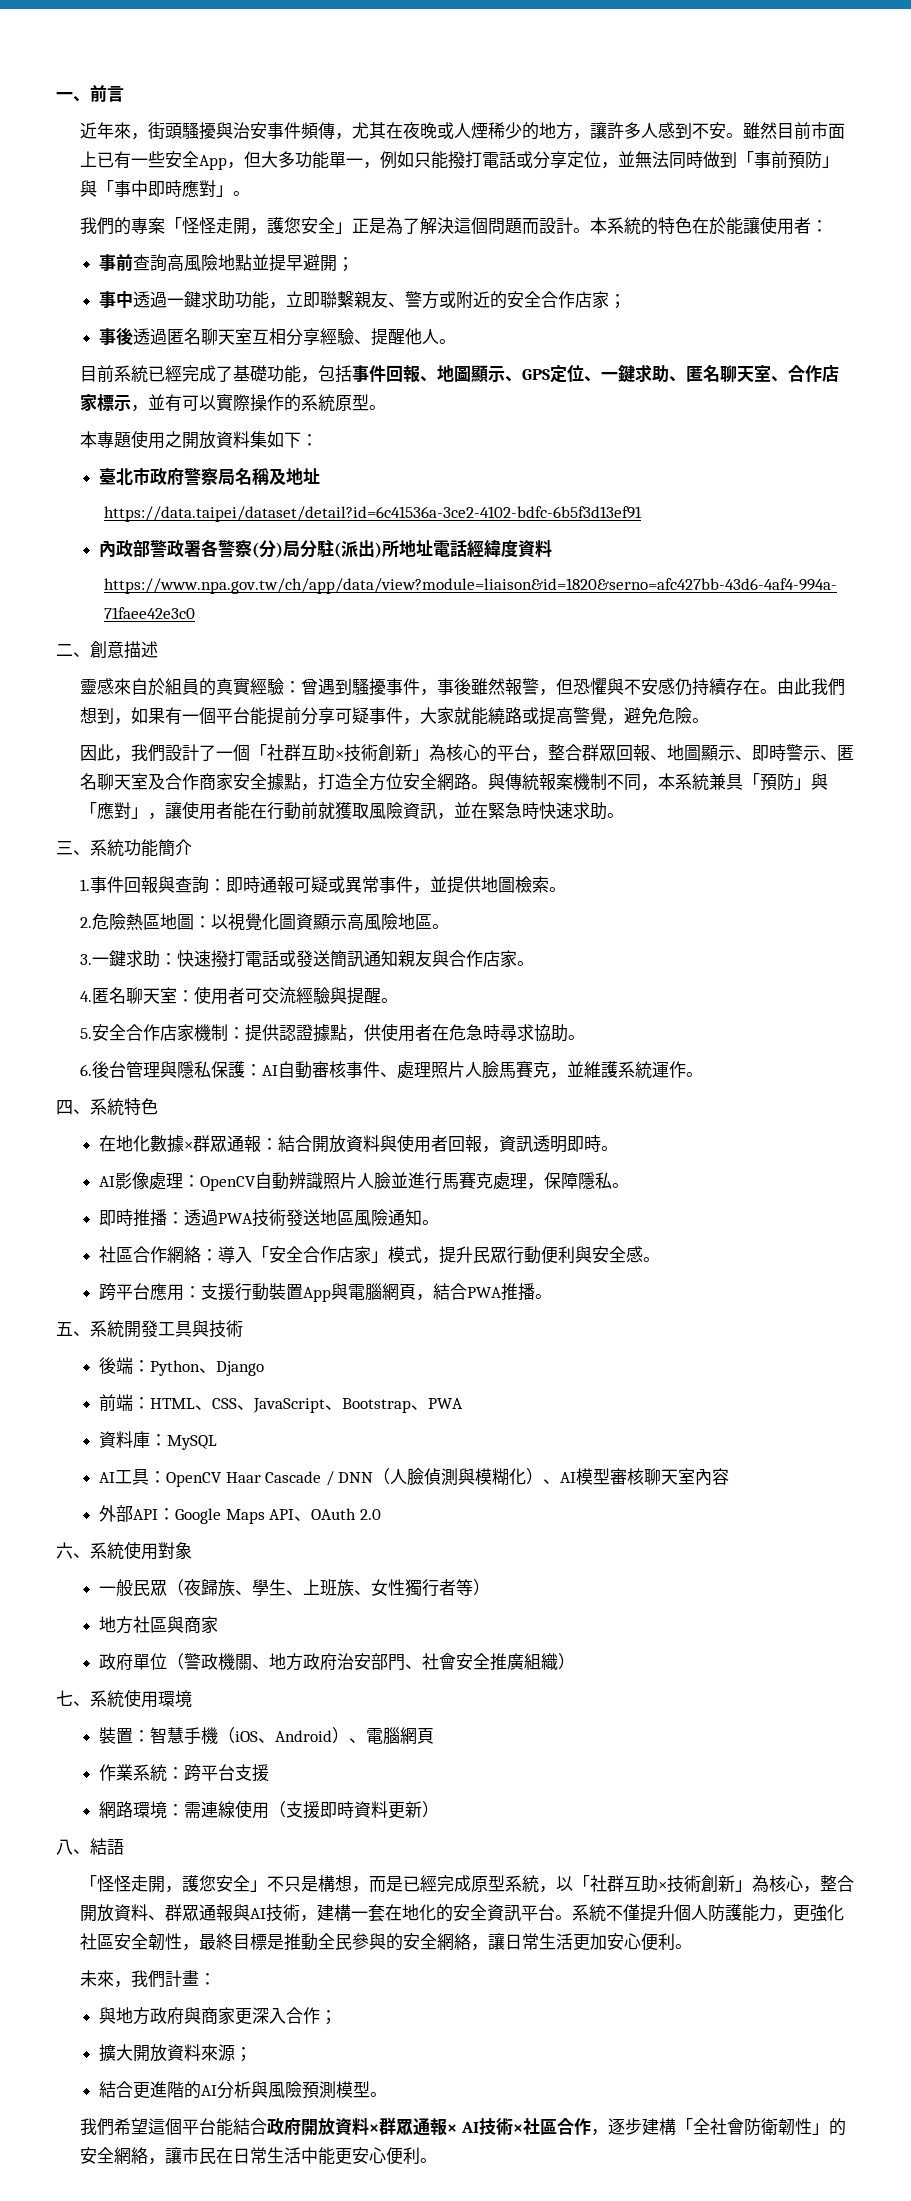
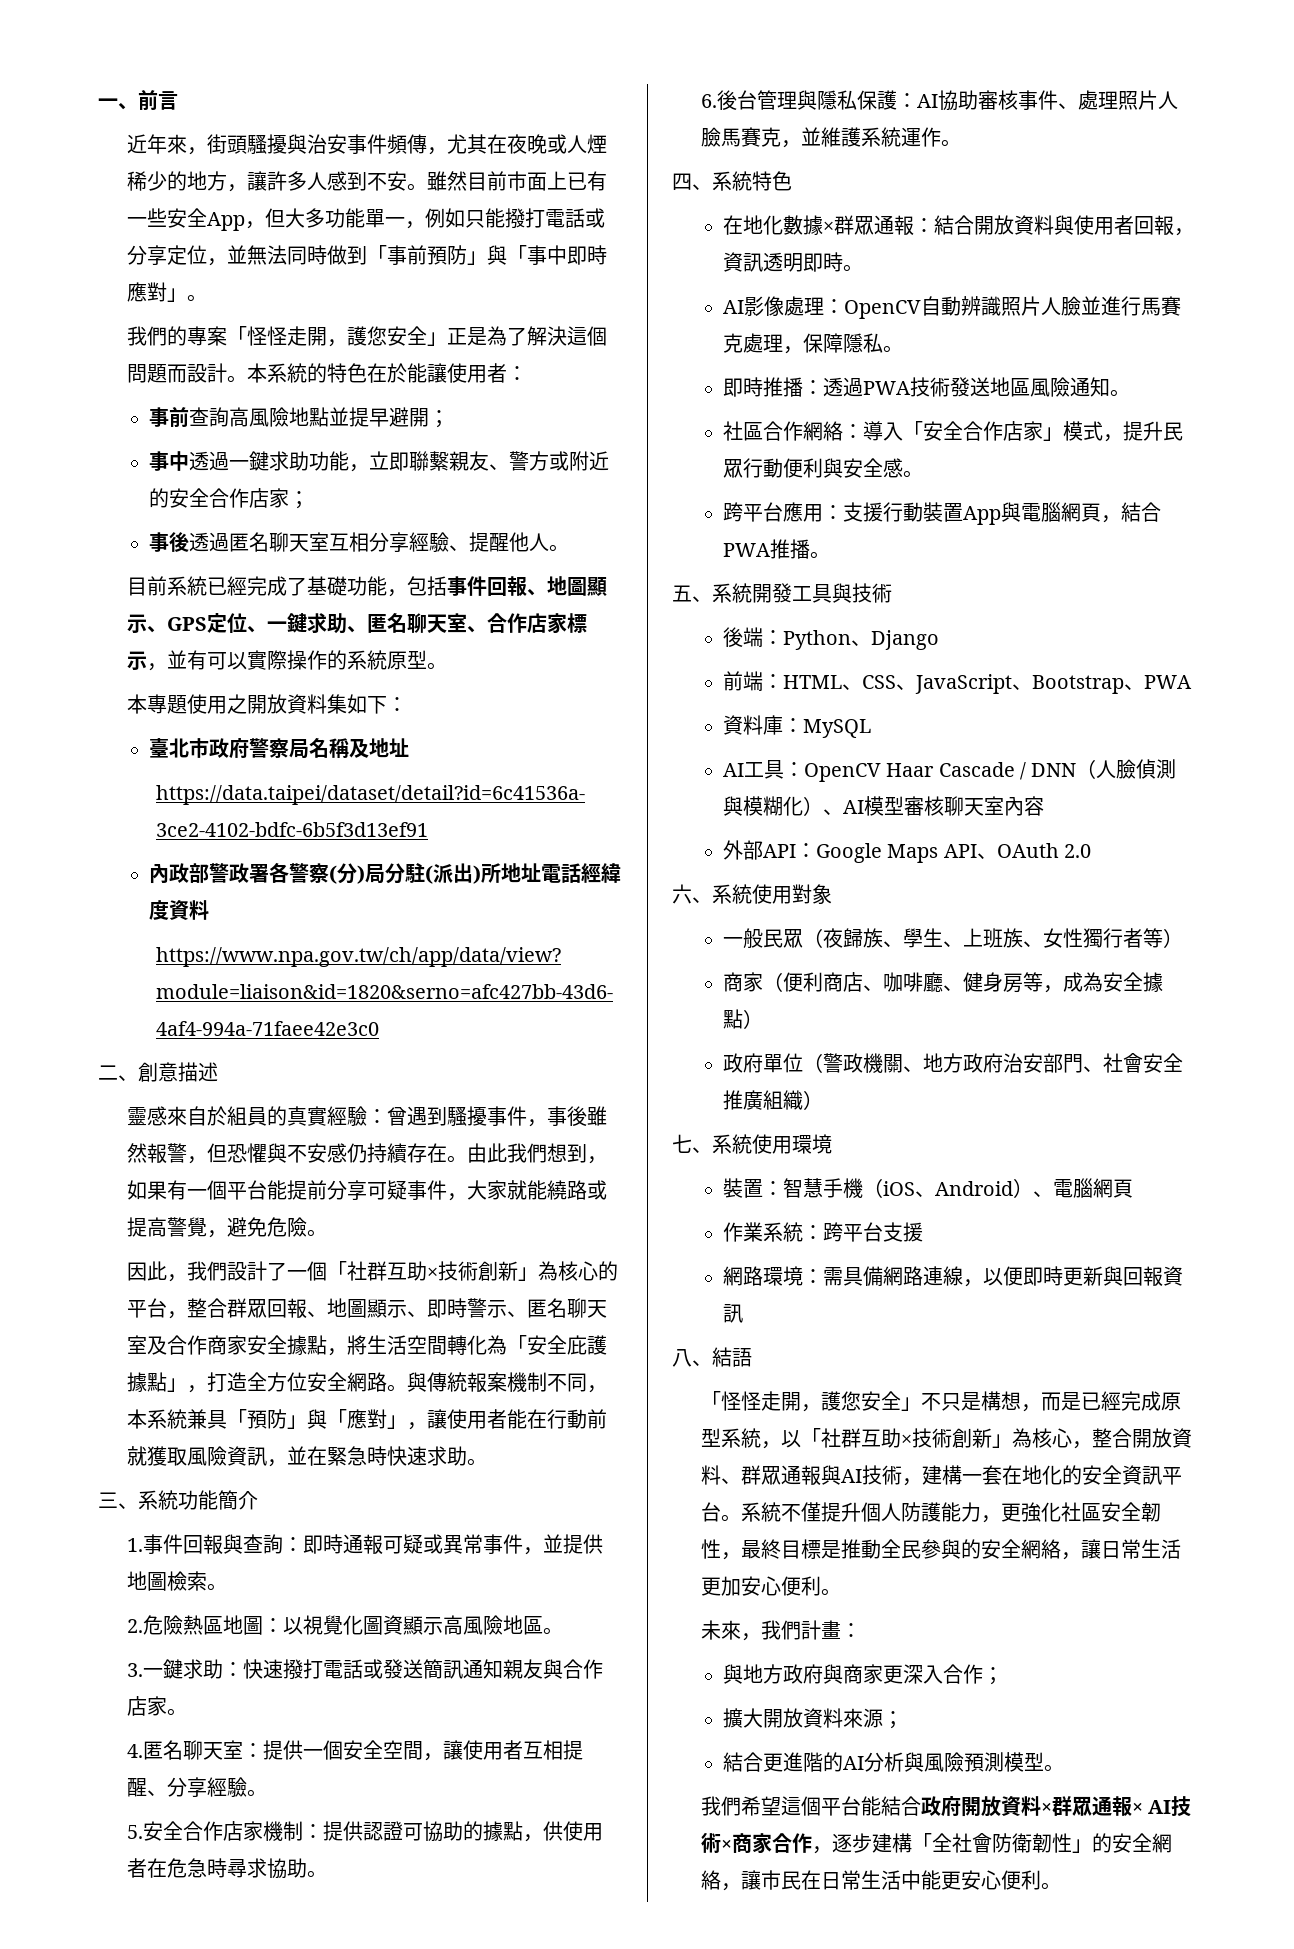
(319, 787) none -> [346,1335,607,1355] [126,1372,207,1393] 將生活空間轉化為「安全庇護據點」，
[194,986,382,1005] 使用者可交流經驗與提醒 -> [262,1740,583,1761] [126,1777,247,1798] 提供一個安全空間，讓使用者互相提醒、分享經驗
(314, 1032) none -> [402,1821,483,1842] 可協助的
[278,1061,313,1079] 自動 -> [937,90,978,111] 協助
[98,1616,218,1634] 地方社區與商家 -> [722,972,1163,993] [722,1009,763,1029] 商家（便利商店、咖啡廳、健身房等，成為安全據點）
[200,1800,439,1819] 連線使用（支援即時資料更新） -> [842,1266,1183,1287] [722,1304,743,1323] 具備網路連線，以便即時更新與回報資訊
[522,2118,557,2135] 社區 -> [731,1833,772,1853] 商家

